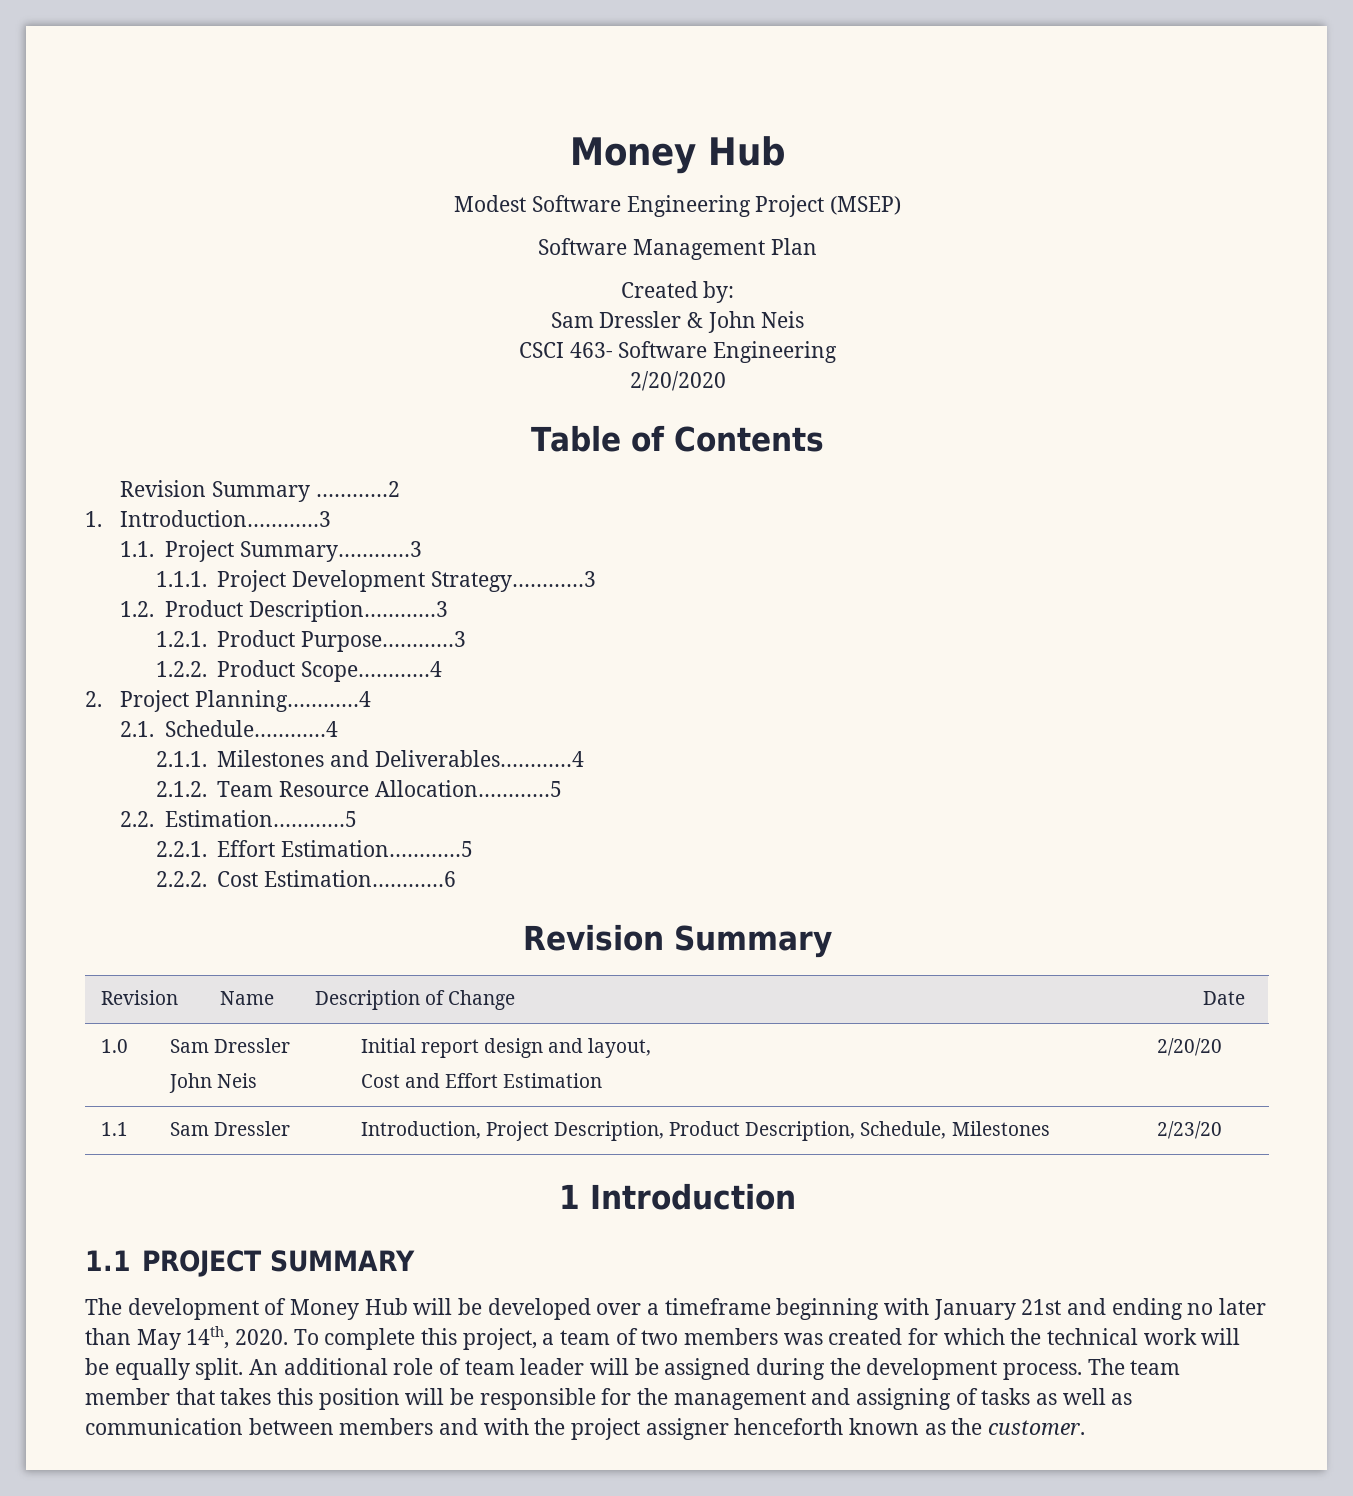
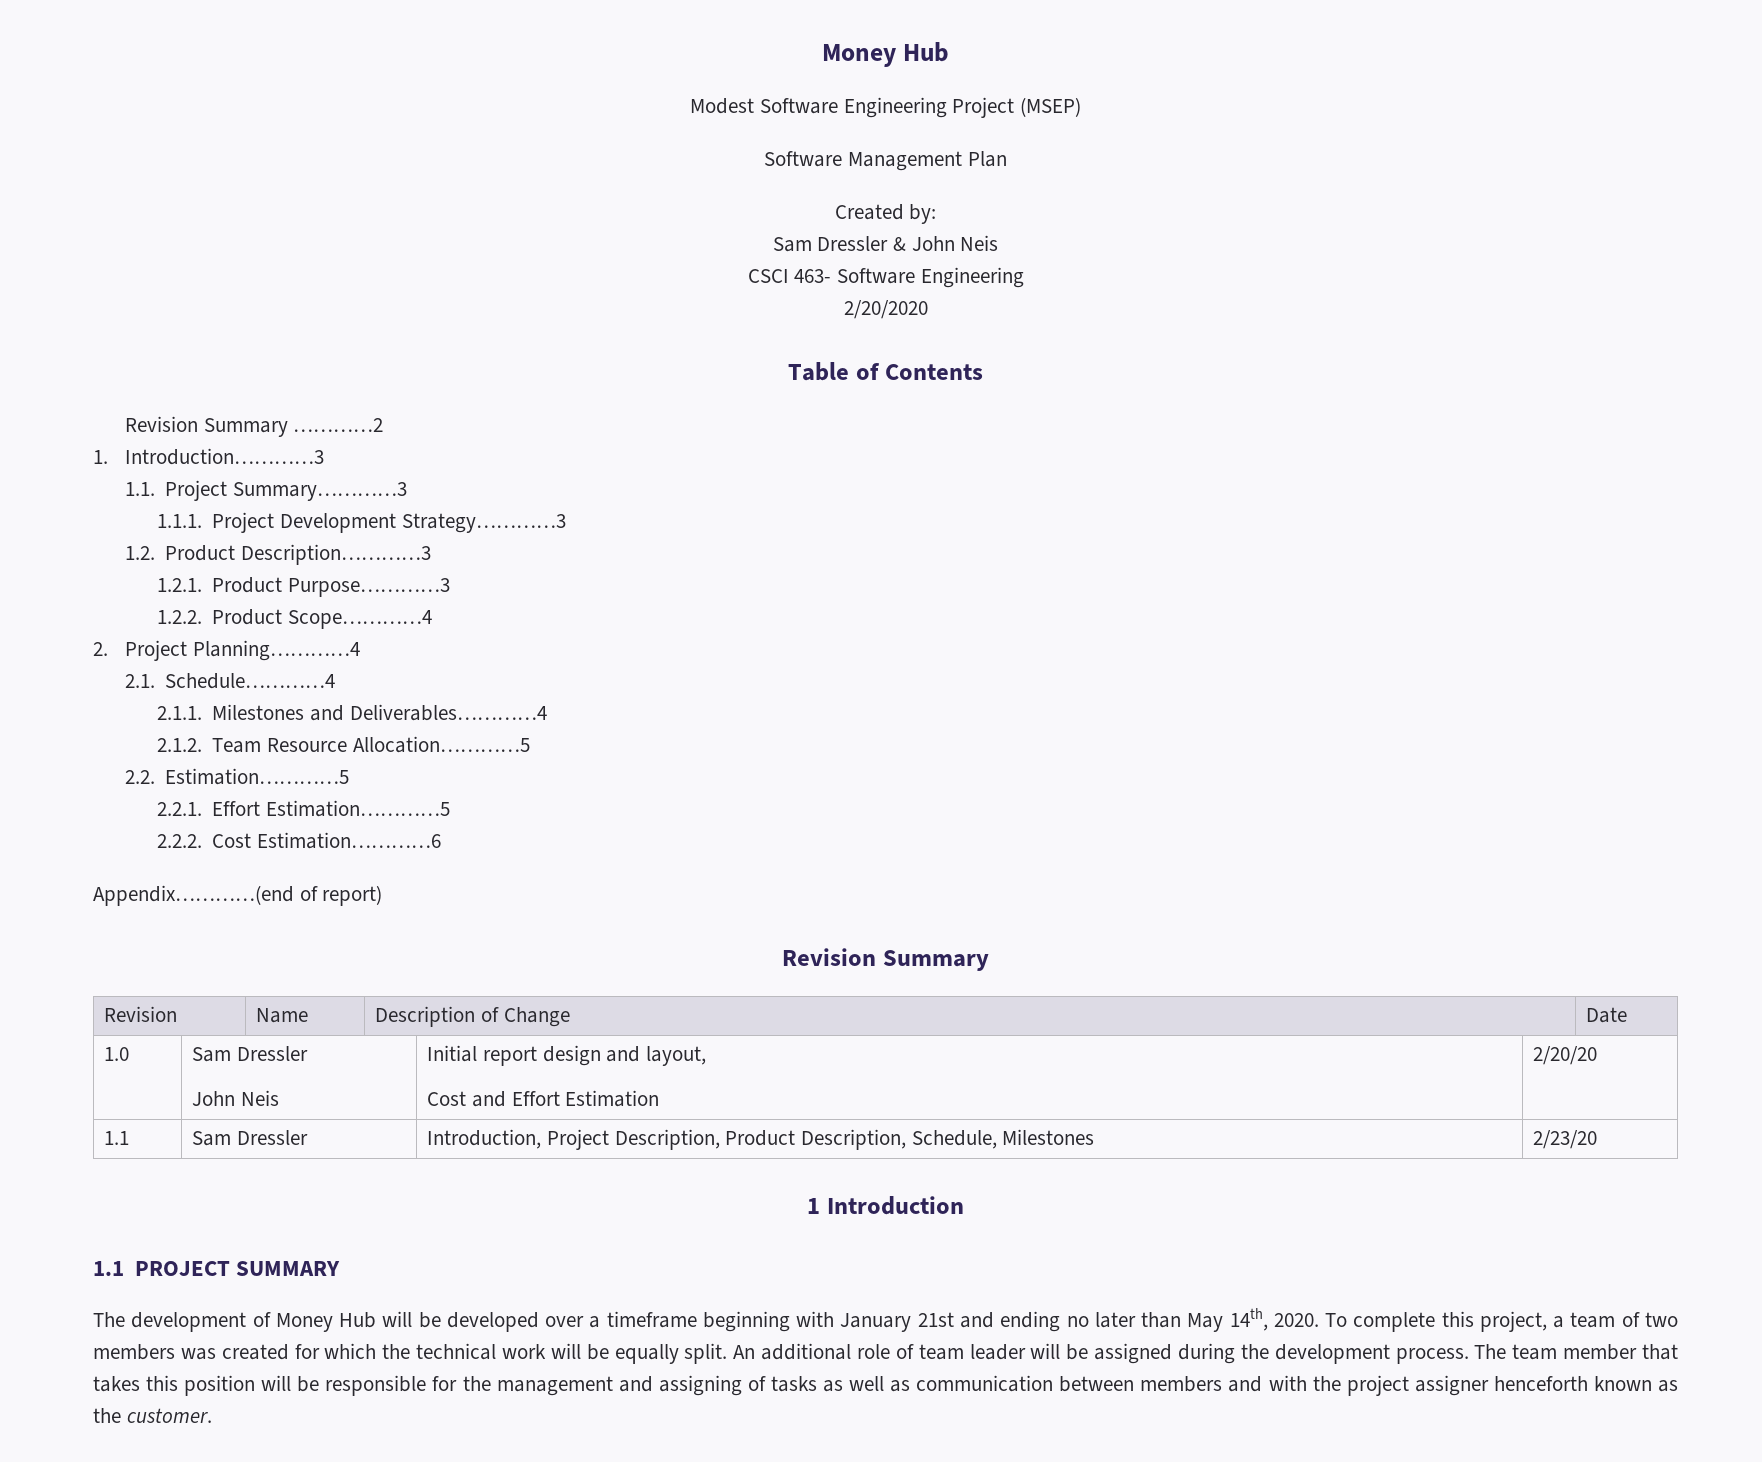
(457, 878) none -> [93,885,383,906] // Appendix…………(end of report)

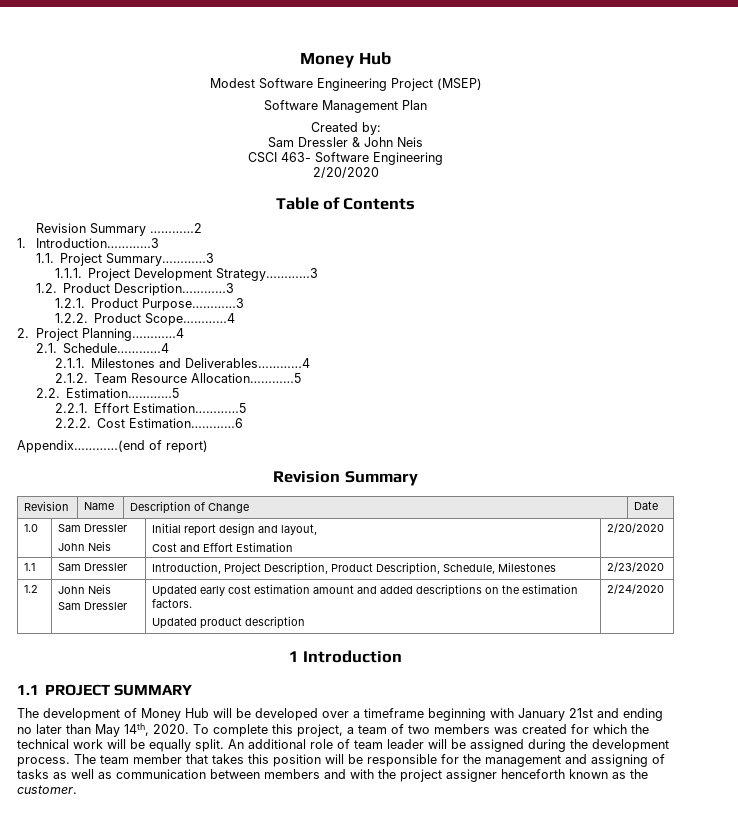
[1533,1046,1598,1065] 2/20/20 -> [607,523,665,533] 2/20/2020
[1533,1130,1598,1149] 2/23/20 -> [607,562,665,572] [24,585,39,593] [58,584,112,594] [58,602,128,610] [152,584,579,597] [152,599,193,608] [152,616,306,629] [607,584,665,594] 2/23/2020 // 1.2 | John Neis // Sam Dressler | Updated early cost estimation amount and added descriptions on the estimation factors. // Updated product description | 2/24/2020

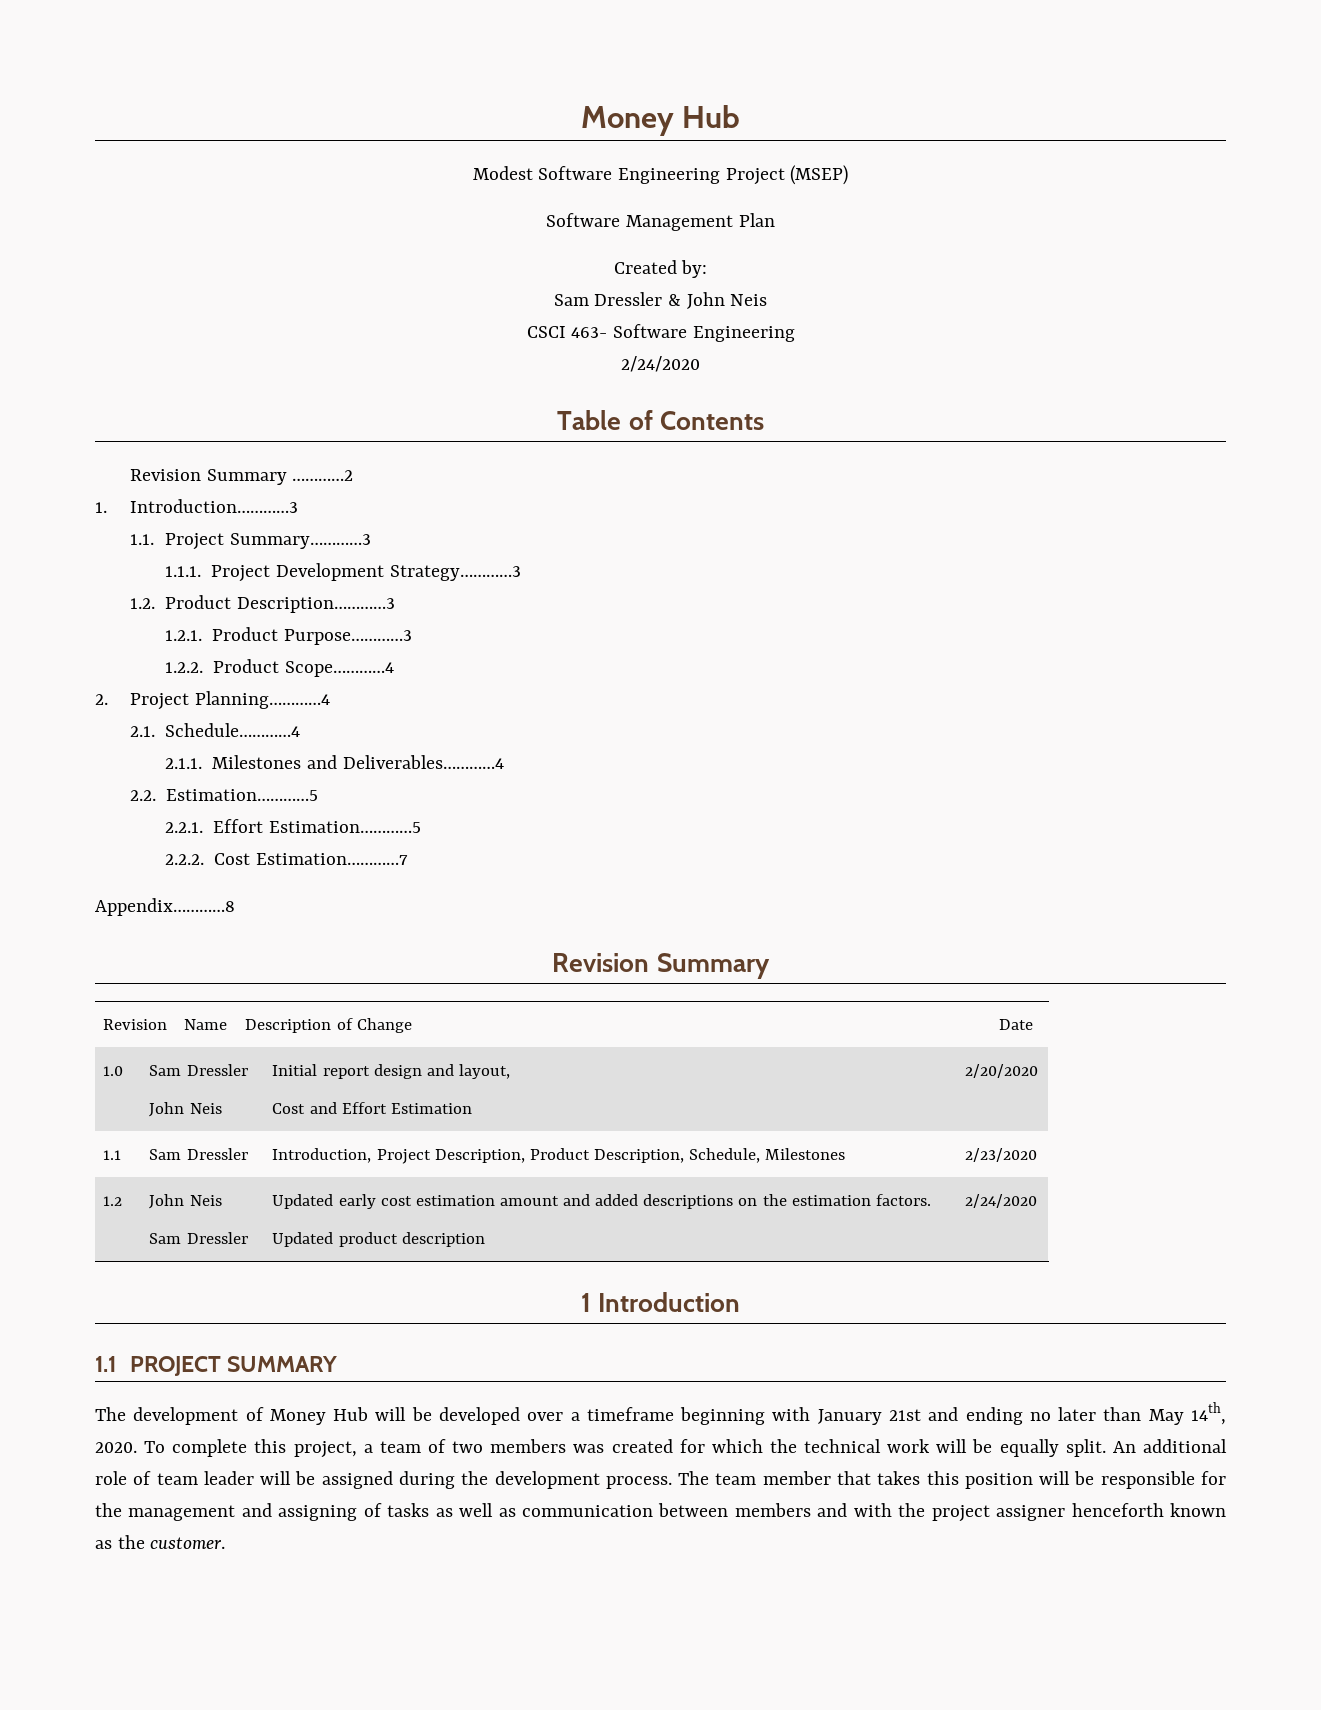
[312,167,379,178] 2/20/2020 -> [621,356,700,372] 2/24/2020
[55,373,302,383] // 2.1.2. Team Resource Allocation…………5 -> (504, 762) none
[129,418,244,428] [17,440,208,453] Estimation…………6 // Appendix…………(end of report) -> [256,853,409,865] [95,898,235,916] Estimation…………7 // Appendix…………8

